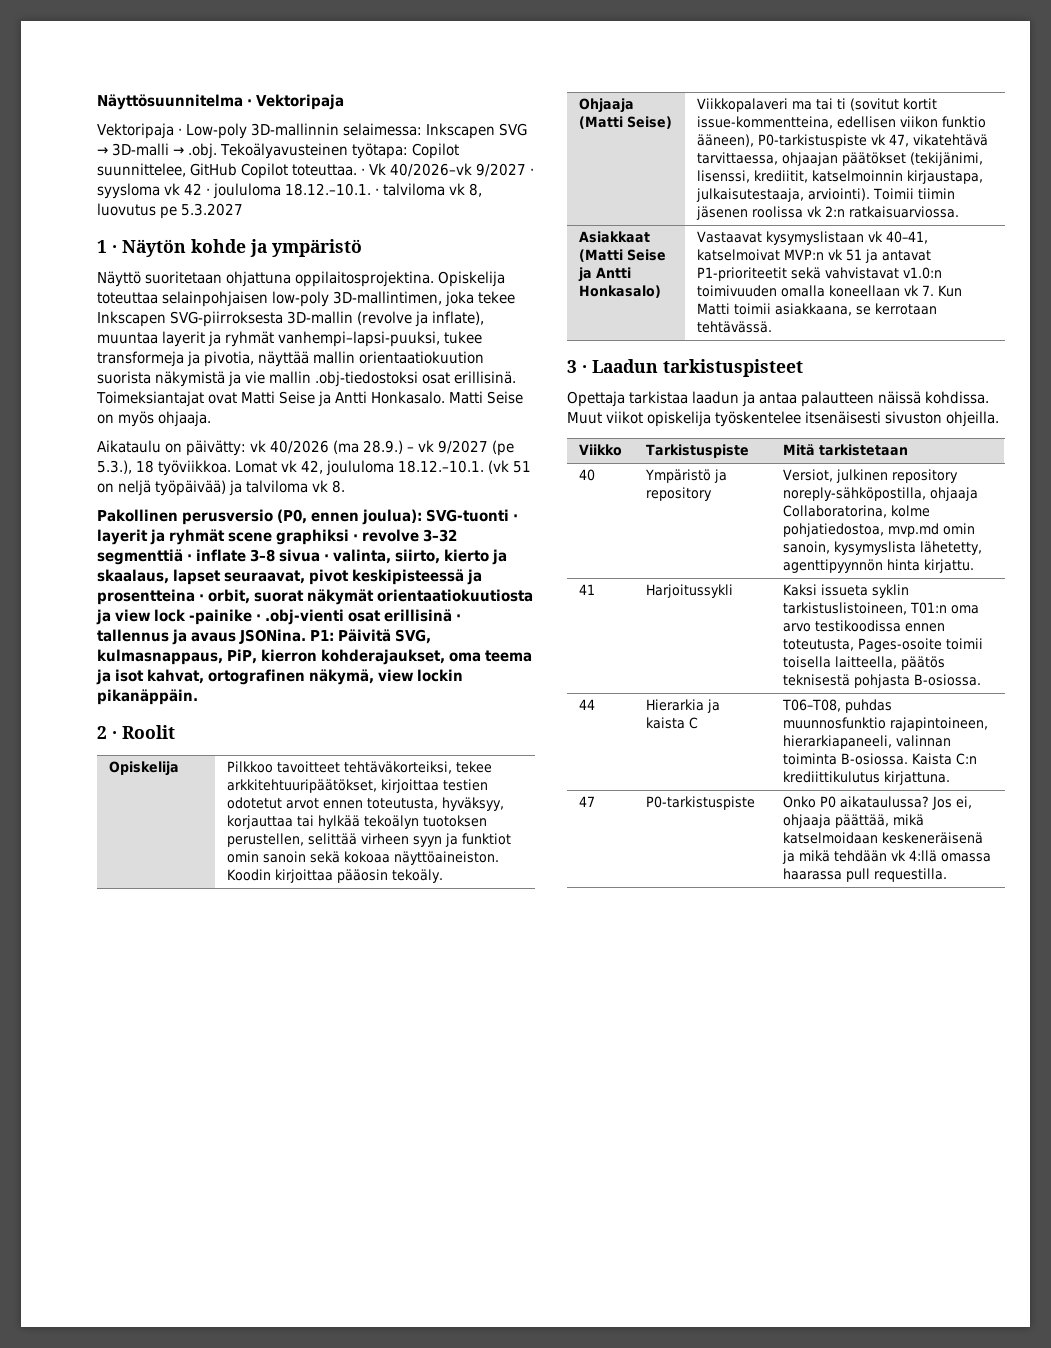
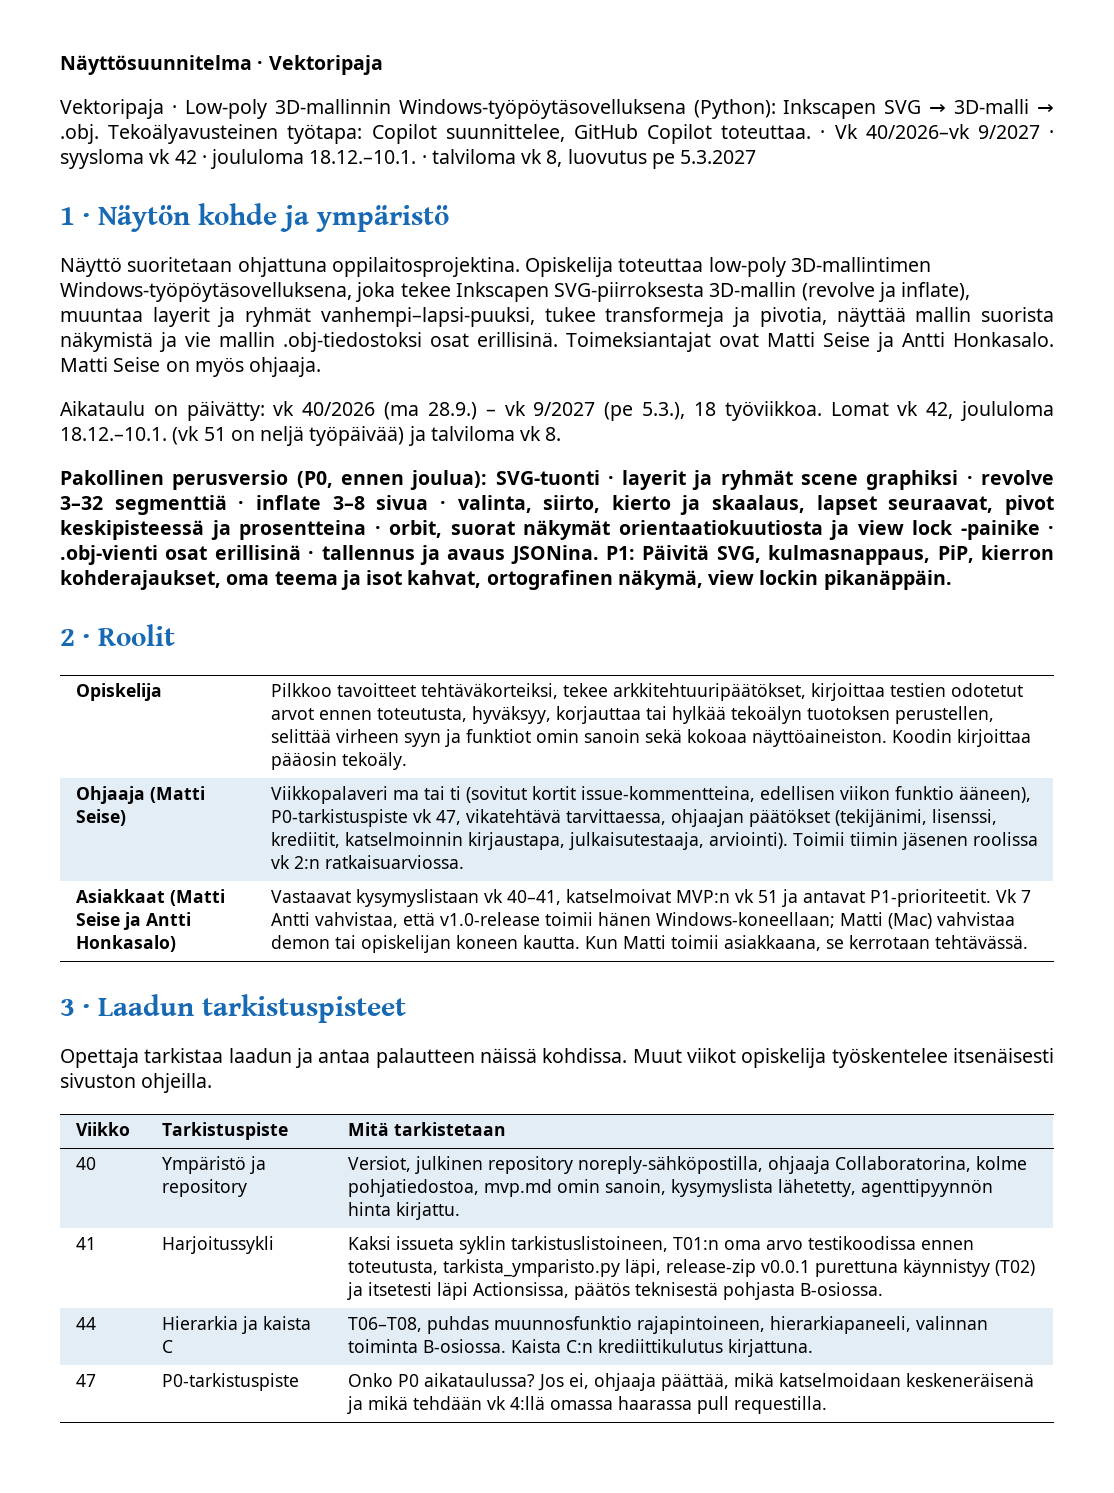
[343,123,423,136] selaimessa: -> [398,99,776,119] Windows-työpöytäsovelluksena (Python):
[162,291,443,307] selainpohjaisen low-poly 3D-mallintimen, -> [708,257,931,277] [60,282,352,302] low-poly 3D-mallintimen Windows-työpöytäsovelluksena,
[359,351,485,364] orientaatiokuution -> (972, 314) none
[696,267,942,281] [696,285,934,297] P1-prioriteetit sekä vahvistavat v1.0:n toimivuuden omalla koneellaan vk 7. -> [869,889,1031,907] [270,912,1015,929] [270,935,580,953] P1-prioriteetit. Vk 7 Antti vahvistaa, että v1.0-release toimii hänen Windows-koneellaan; Matti (Mac) vahvistaa demon tai opiskelijan koneen kautta.
[857,638,983,652] [782,656,897,669] Pages-osoite toimii toisella laitteella, -> [442,1259,1035,1277] [346,1282,569,1300] tarkista_ymparisto.py läpi, release-zip v0.0.1 purettuna käynnistyy (T02) ja itsetesti läpi Actionsissa,

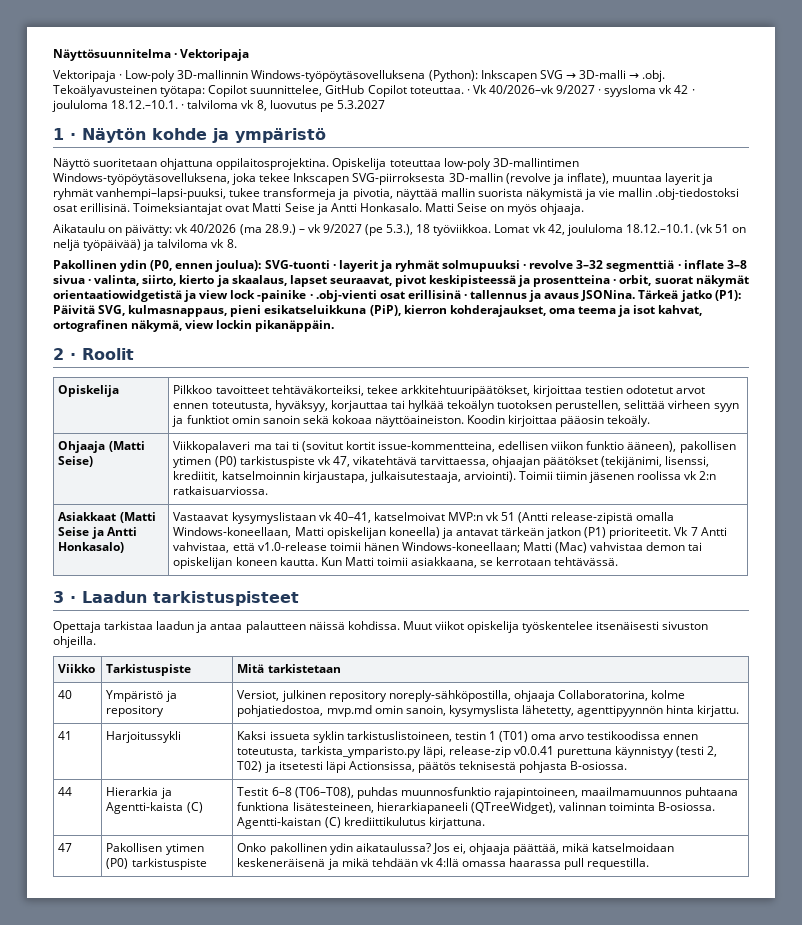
[172,470,289,490] perusversio -> [120,260,148,272] ydin
[801,470,959,490] scene graphiksi -> [442,260,521,272] solmupuuksi
[618,520,823,535] orientaatiokuutiosta -> [53,290,182,302] orientaatiowidgetistä
[606,545,974,565] P1: Päivitä SVG, kulmasnappaus, PiP, -> [638,290,741,302] [53,305,401,317] Tärkeä jatko (P1): Päivitä SVG, kulmasnappaus, pieni esikatseluikkuna (PiP),
[270,809,408,827] P0-tarkistuspiste -> [679,441,736,453] [173,456,315,468] pakollisen ytimen (P0) tarkistuspiste
[781,889,991,907] ja antavat P1-prioriteetit. -> [518,512,675,524] [173,527,672,539] (Antti release-zipistä omalla Windows-koneellaan, Matti opiskelijan koneella) ja antavat tärkeän jatkon (P1) prioriteetit.
[672,1237,719,1250] T01:n -> [454,731,529,742] testin 1 (T01)
[760,1260,810,1273] v0.0.1 -> [513,746,554,755] v0.0.41
[994,1260,1035,1276] (T02) -> [676,746,718,757] [237,761,263,772] (testi 2, T02)
[262,1316,311,1330] [161,1340,173,1353] [347,1316,911,1334] kaista C | T06–T08, puhdas muunnosfunktio rajapintoineen, hierarkiapaneeli, -> [106,802,203,814] [237,787,739,799] [237,802,556,814] Agentti-kaista (C) | Testit 6–8 (T06–T08), puhdas muunnosfunktio rajapintoineen, maailmamuunnos puhtaana funktiona lisätesteineen, hierarkiapaneeli (QTreeWidget),
[510,1339,593,1353] Kaista C:n -> [237,817,341,829] Agentti-kaistan (C)
[161,1373,299,1391] P0-tarkistuspiste -> [106,843,204,855] [106,858,207,870] Pakollisen ytimen (P0) tarkistuspiste
[397,1374,419,1387] P0 -> [269,843,353,855] pakollinen ydin

